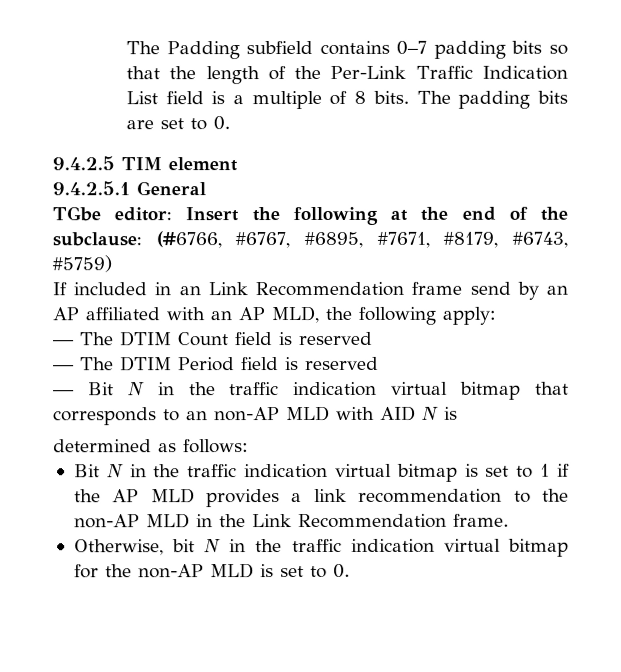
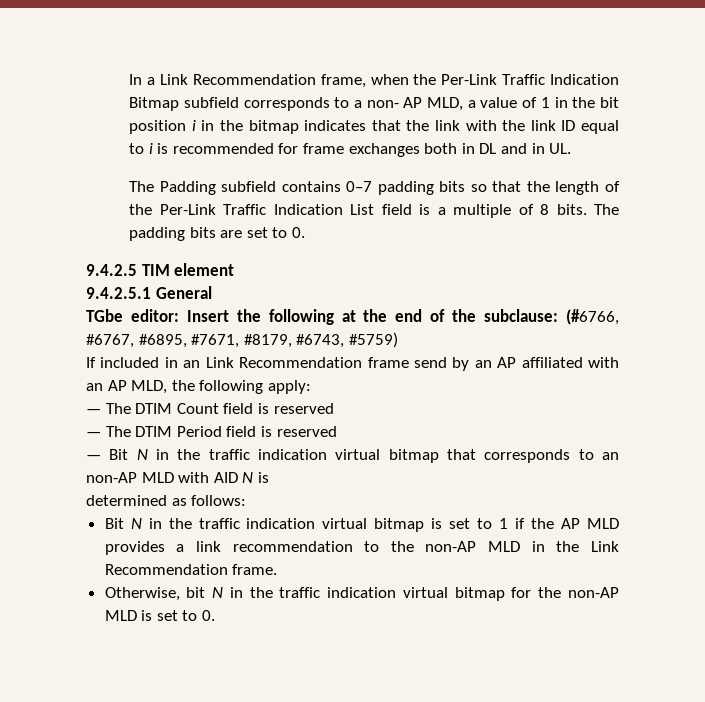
(125, 48) none -> [129,74,619,88] [129,97,619,111] [129,120,619,134] [129,143,572,157] In a Link Recommendation frame, when the Per-Link Traffic Indication Bitmap subfield corresponds to a non- AP MLD, a value of 1 in the bit position i in the bitmap indicates that the link with the link ID equal to i is recommended for frame exchanges both in DL and in UL. //

